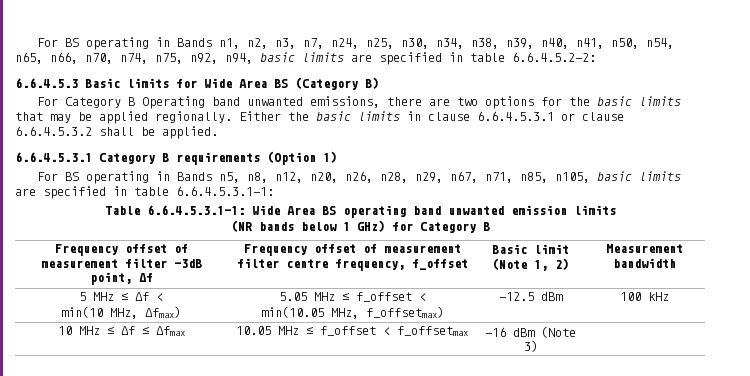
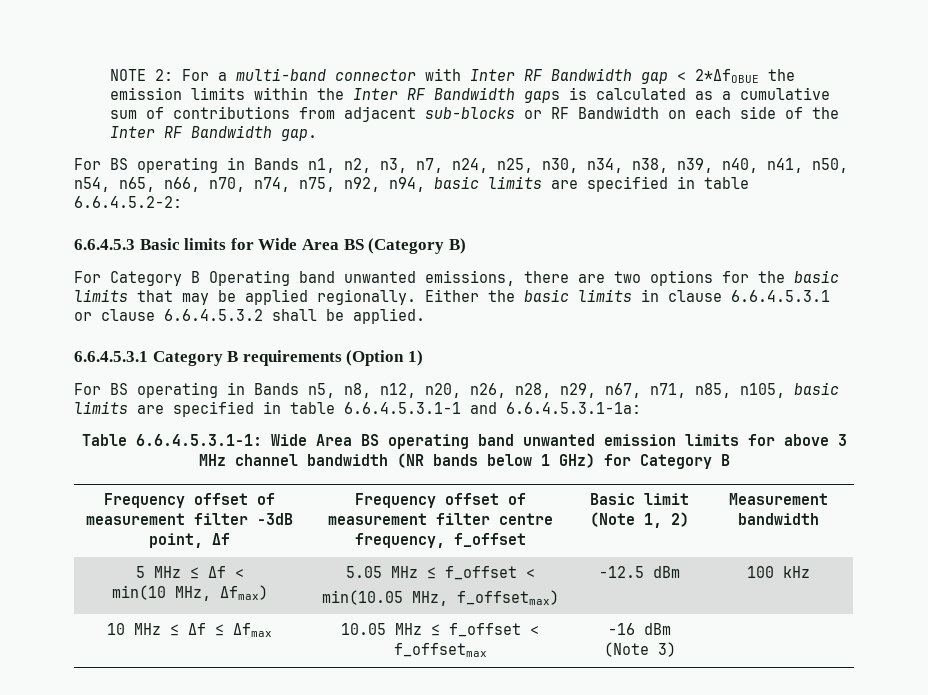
(37, 42) none -> [110,68,796,84] [110,87,831,103] [110,106,840,122] [110,125,318,141] NOTE 2: For a multi-band connector with Inter RF Bandwidth gap < 2*ΔfOBUE the emission limits within the Inter RF Bandwidth gaps is calculated as a cumulative sum of contributions from adjacent sub-blocks or RF Bandwidth on each side of the Inter RF Bandwidth gap. //
[176,186,274,196] 6.6.4.5.3.1-1: -> [344,402,641,414] 6.6.4.5.3.1-1 and 6.6.4.5.3.1-1a:
(616, 210) // -> [747,434,847,446] [198,454,388,466] for above 3 MHz channel bandwidth

